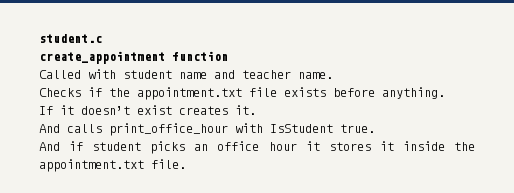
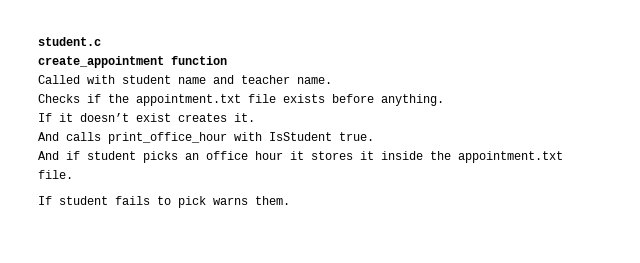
(186, 164) none -> [38,196,290,208] // If student fails to pick warns them.

